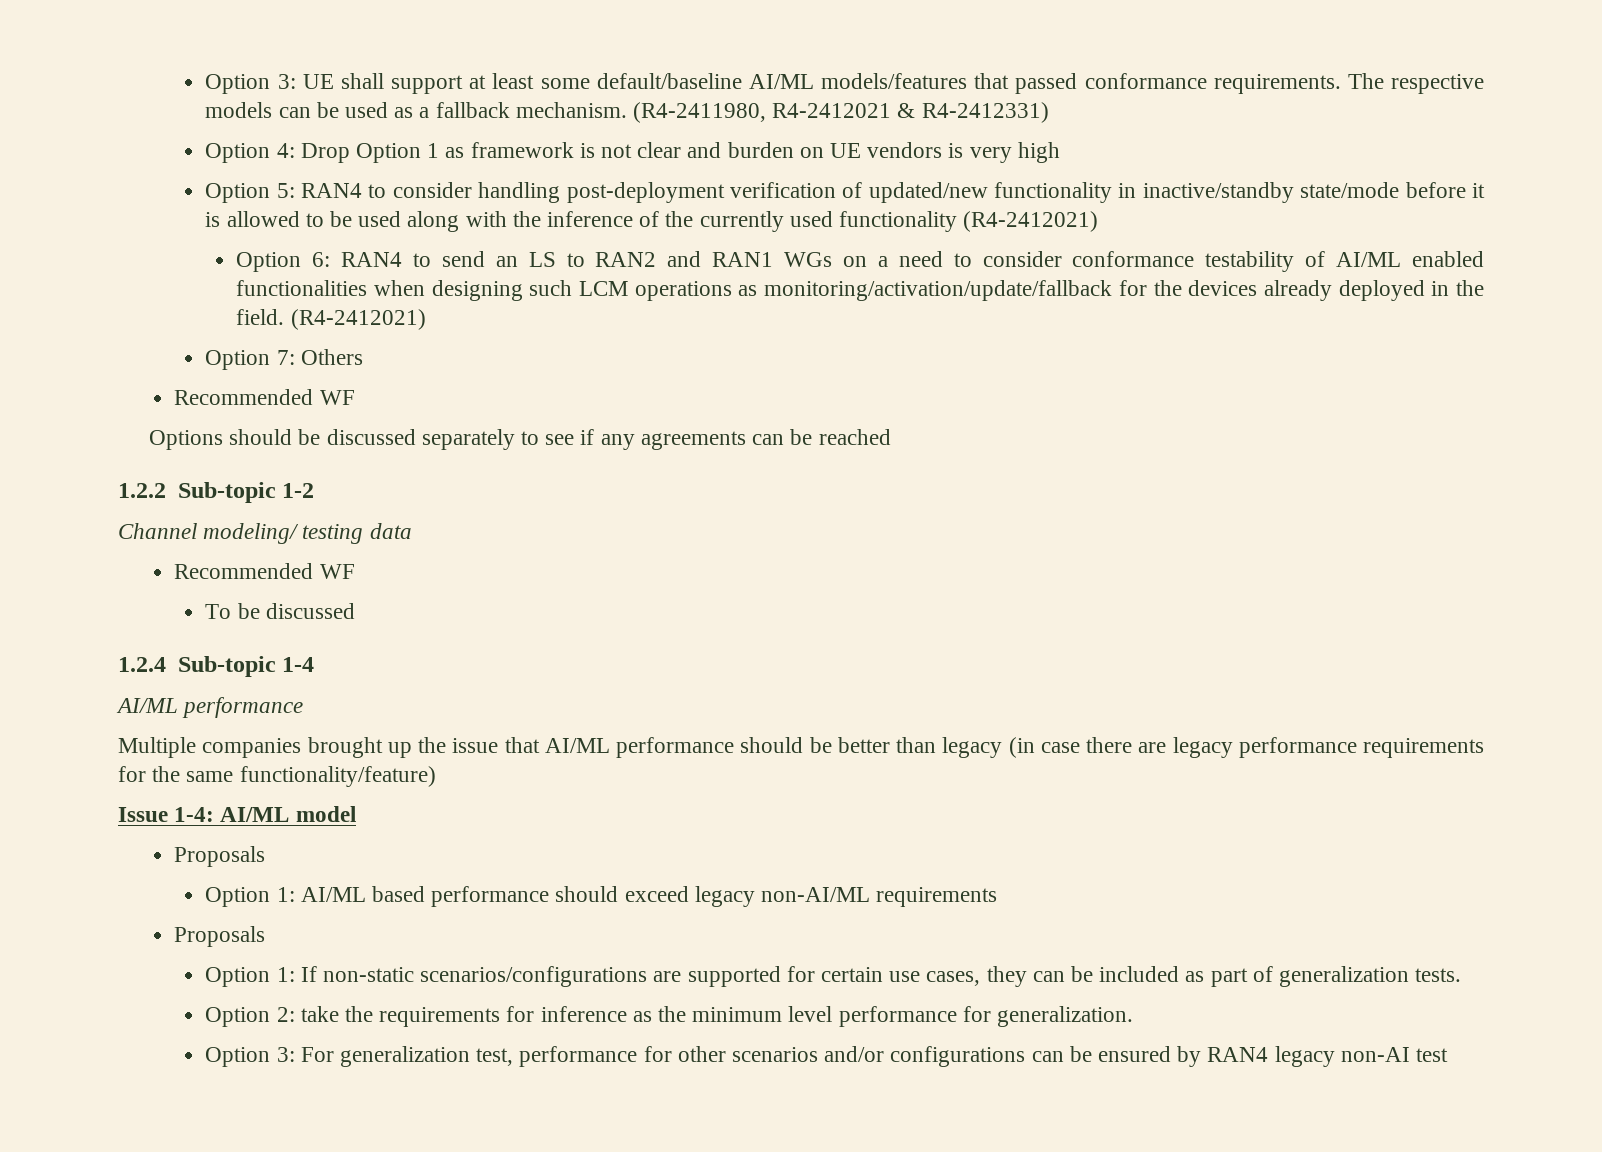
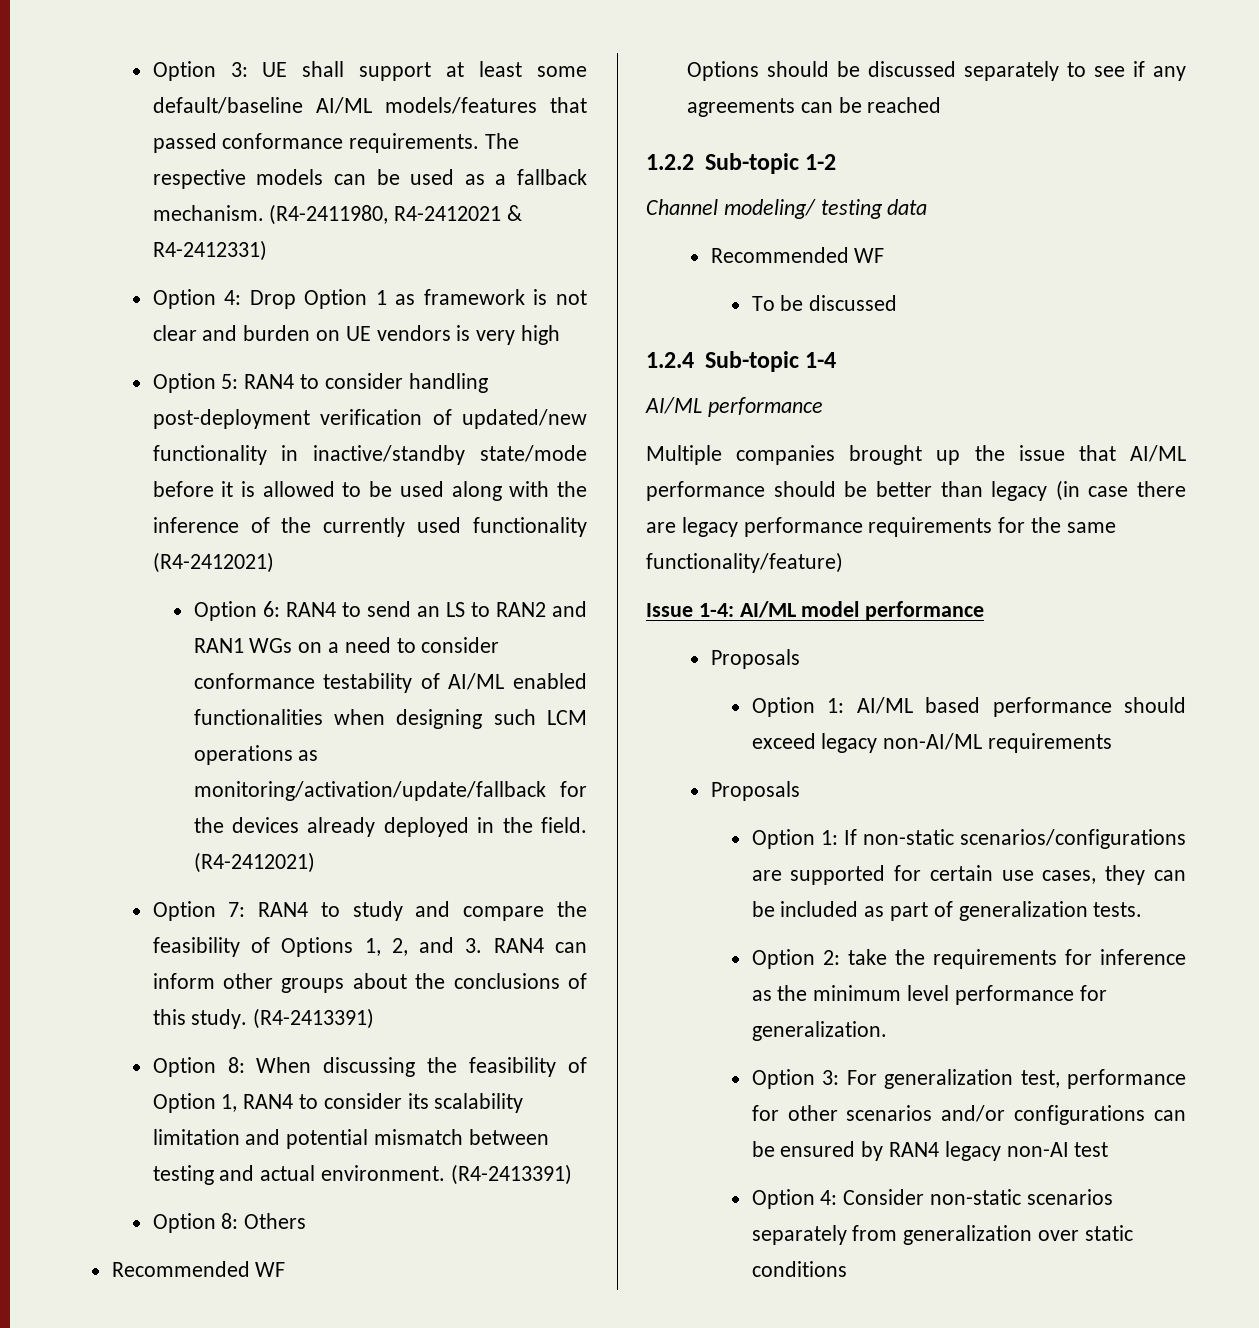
(295, 357) none -> [258,901,588,921] [152,937,587,957] [152,973,587,993] [152,1008,375,1029] [152,1057,587,1077] [152,1093,524,1113] [152,1129,549,1149] [152,1164,572,1185] [152,1213,239,1233] RAN4 to study and compare the feasibility of Options 1, 2, and 3. RAN4 can inform other groups about the conclusions of this study. (R4-2413391) // Option 8: When discussing the feasibility of Option 1, RAN4 to consider its scalability limitation and potential mismatch between testing and actual environment. (R4-2413391) // Option 8:
(356, 814) none -> [865,601,985,620] performance
(1449, 1055) none -> [751,1189,1113,1209] [751,1225,1133,1245] [751,1261,847,1277] // Option 4: Consider non-static scenarios separately from generalization over static conditions

